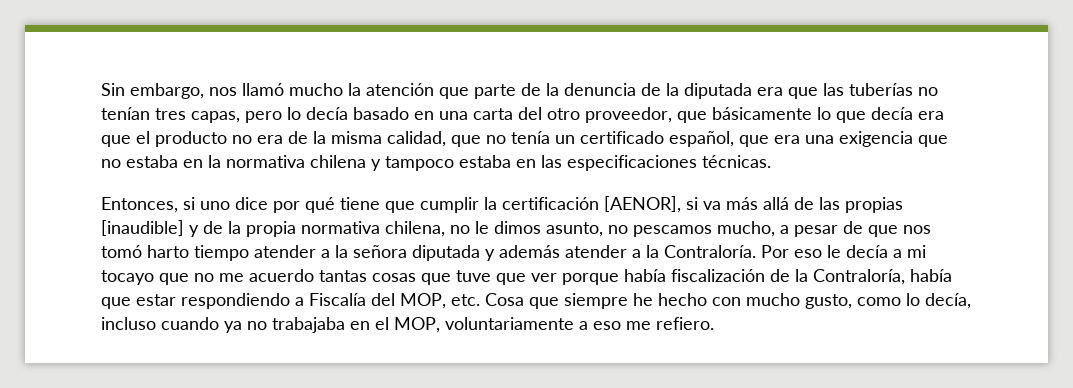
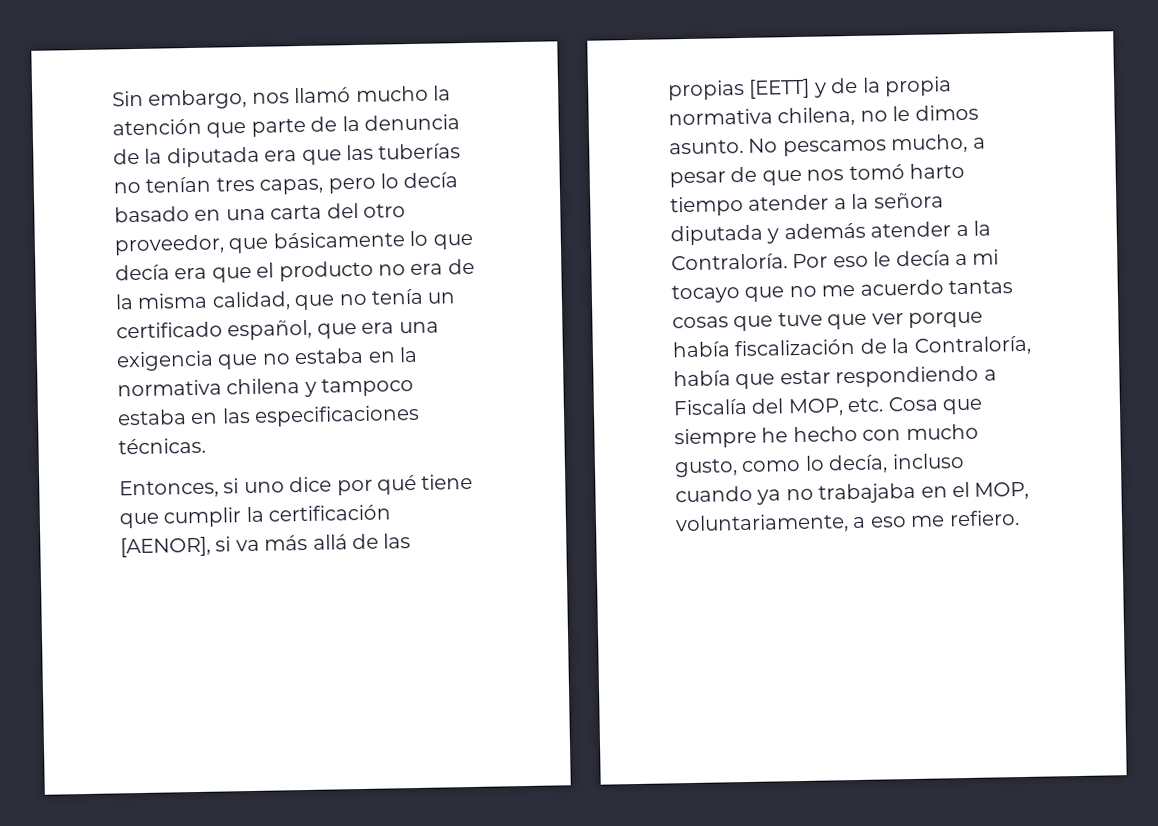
[101,220,184,236] [inaudible] -> [748,78,811,99] [EETT]
[546,222,628,237] asunto, no -> [669,138,779,155] asunto. No
[445,317,574,330] voluntariamente -> [675,513,849,535] voluntariamente,

